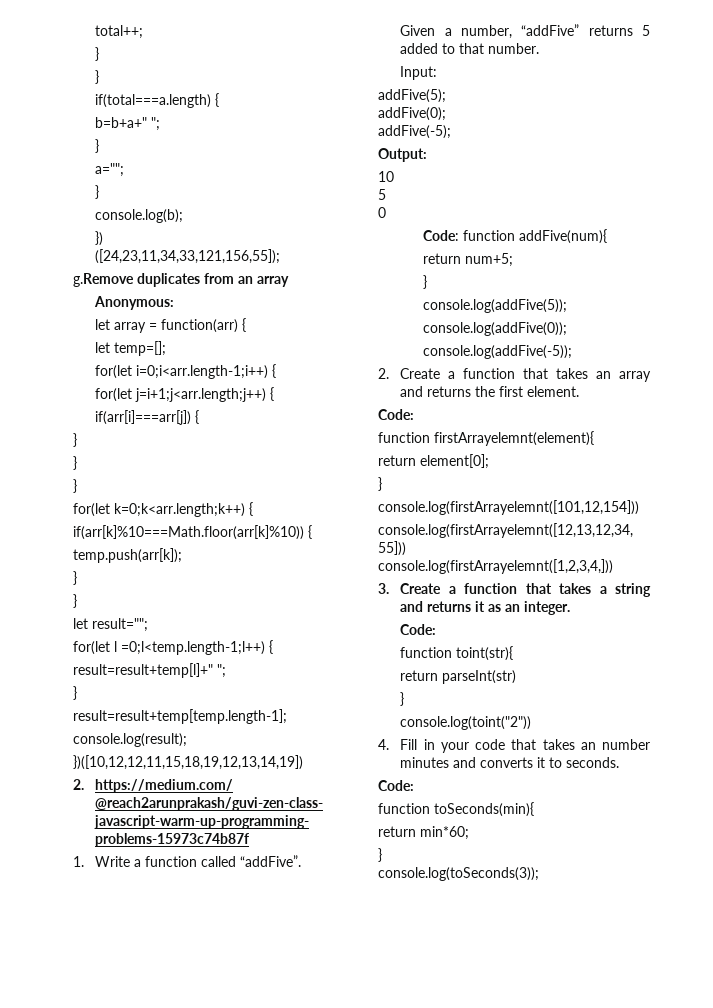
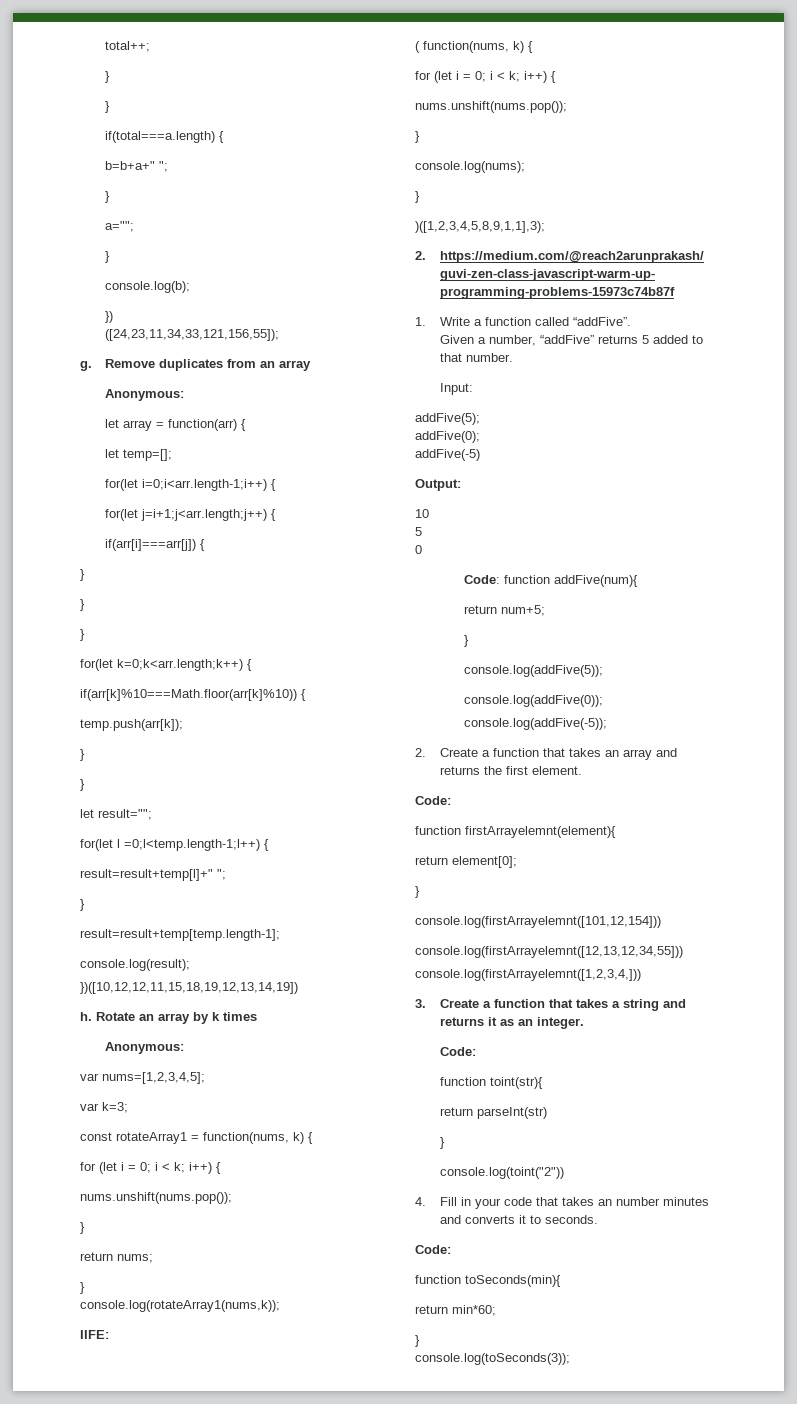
[73,273,134,287] g.Remove -> [80,359,155,371] g. Remove
(303, 762) none -> [80,1012,257,1024] [104,1042,184,1054] [80,1072,205,1084] [80,1102,128,1113] [80,1132,313,1144] [80,1162,221,1174] [80,1192,232,1204] [80,1222,85,1234] [80,1252,153,1263] [80,1282,85,1294] [80,1300,280,1312] [80,1330,109,1339] [415,41,533,53] [415,71,556,83] [415,101,567,113] [415,131,420,143] [415,161,525,173] [415,191,420,203] [415,221,545,233] // h. Rotate an array by k times // Anonymous: // var nums=[1,2,3,4,5]; // var k=3; // const rotateArray1 = function(nums, k) { // for (let i = 0; i < k; i++) { // nums.unshift(nums.pop()); // } // return nums; // } // console.log(rotateArray1(nums,k)); // IIFE: // ( function(nums, k) { // for (let i = 0; i < k; i++) { // nums.unshift(nums.pop()); // } // console.log(nums); // } // )([1,2,3,4,5,8,9,1,1],3);
[378,125,451,139] addFive(-5); -> [415,449,480,461] addFive(-5)

